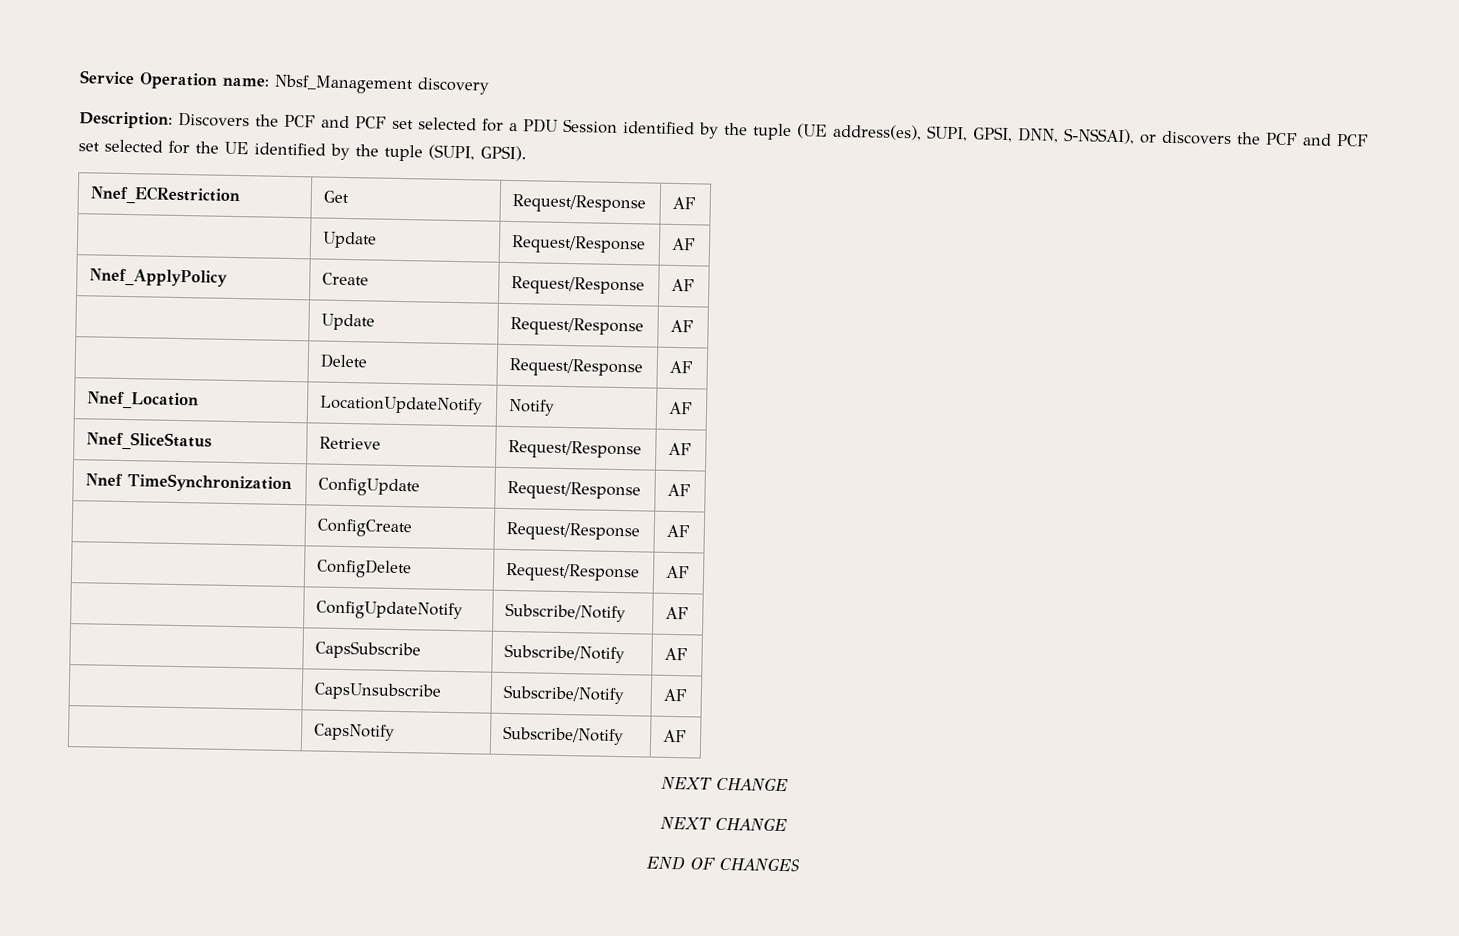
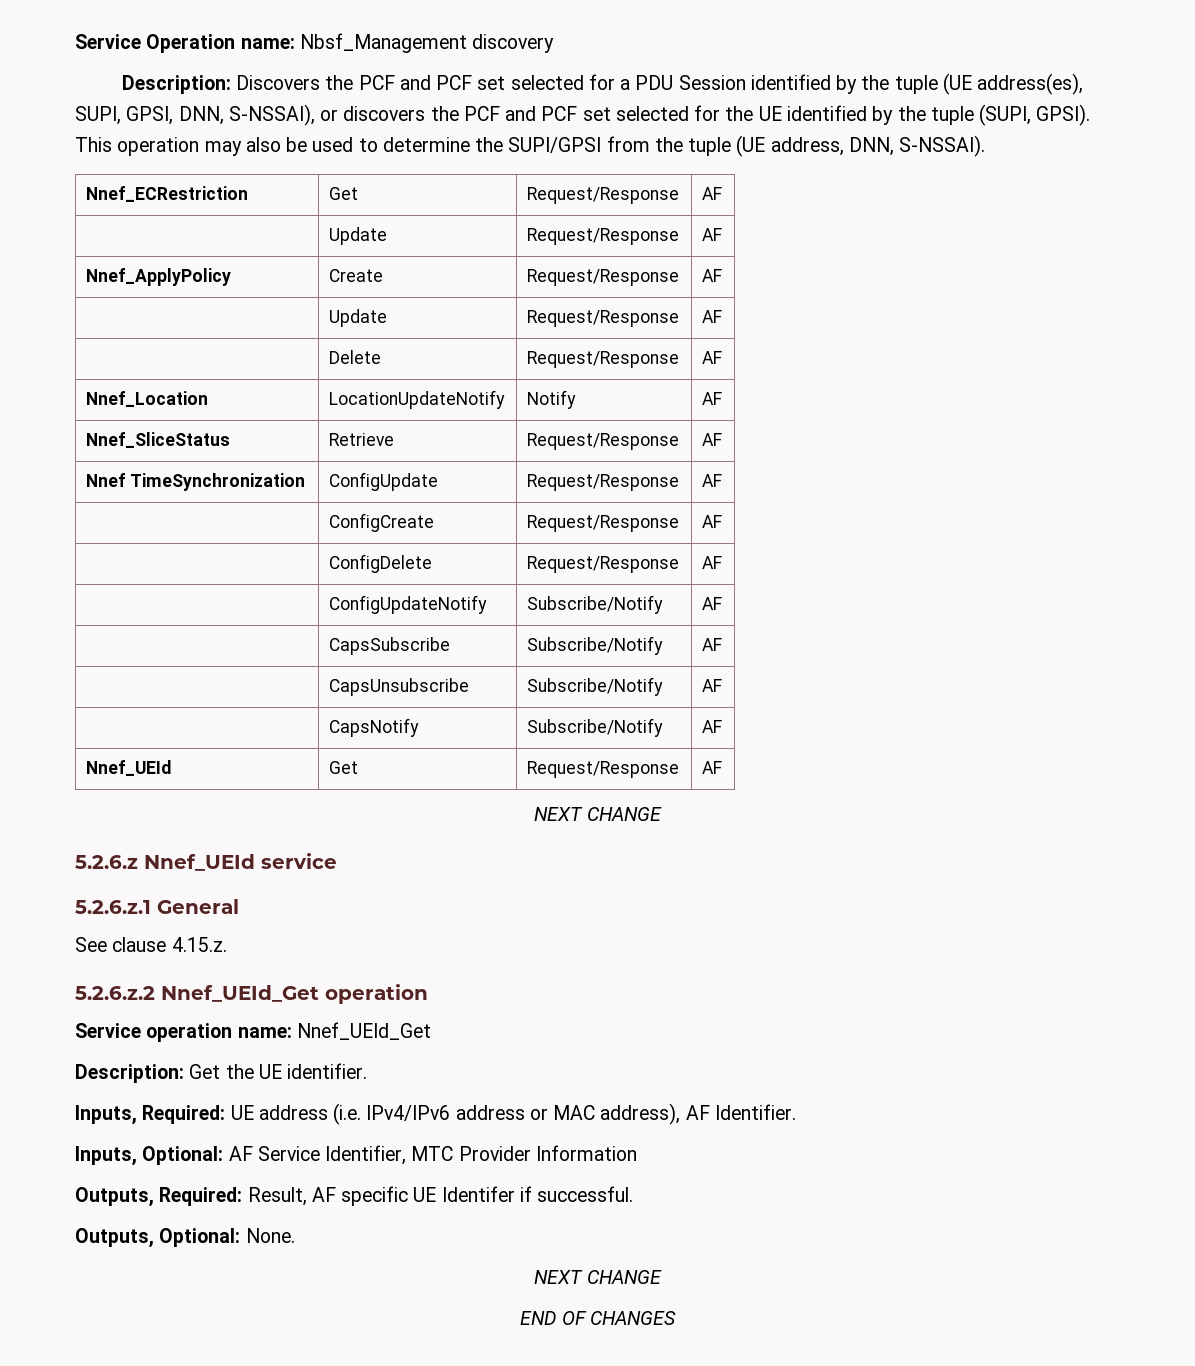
(527, 153) none -> [75,135,986,157] This operation may also be used to determine the SUPI/GPSI from the tuple (UE address, DNN, S-NSSAI).
[660,776,789,792] // NEXT CHANGE -> [85,760,171,776] [328,761,358,774] [526,761,679,778] [701,761,722,774] [534,807,662,821] [75,853,337,871] [75,899,239,914] [75,937,227,952] [75,984,428,1004] [75,1022,431,1042] [75,1063,368,1083] [75,1103,796,1125] [75,1145,637,1166] [75,1186,634,1207] [75,1228,295,1248] // Nnef_UEId | Get | Request/Response | AF // NEXT CHANGE // 5.2.6.z Nnef_UEId service // 5.2.6.z.1 General // See clause 4.15.z. // 5.2.6.z.2 Nnef_UEId_Get operation // Service operation name: Nnef_UEId_Get // Description: Get the UE identifier. // Inputs, Required: UE address (i.e. IPv4/IPv6 address or MAC address), AF Identifier. // Inputs, Optional: AF Service Identifier, MTC Provider Information // Outputs, Required: Result, AF specific UE Identifer if successful. // Outputs, Optional: None.

